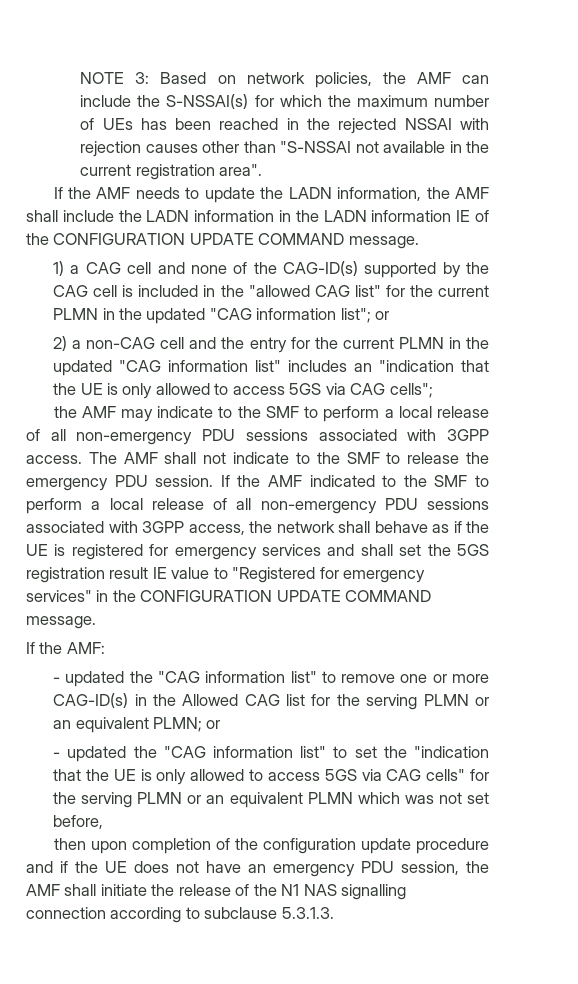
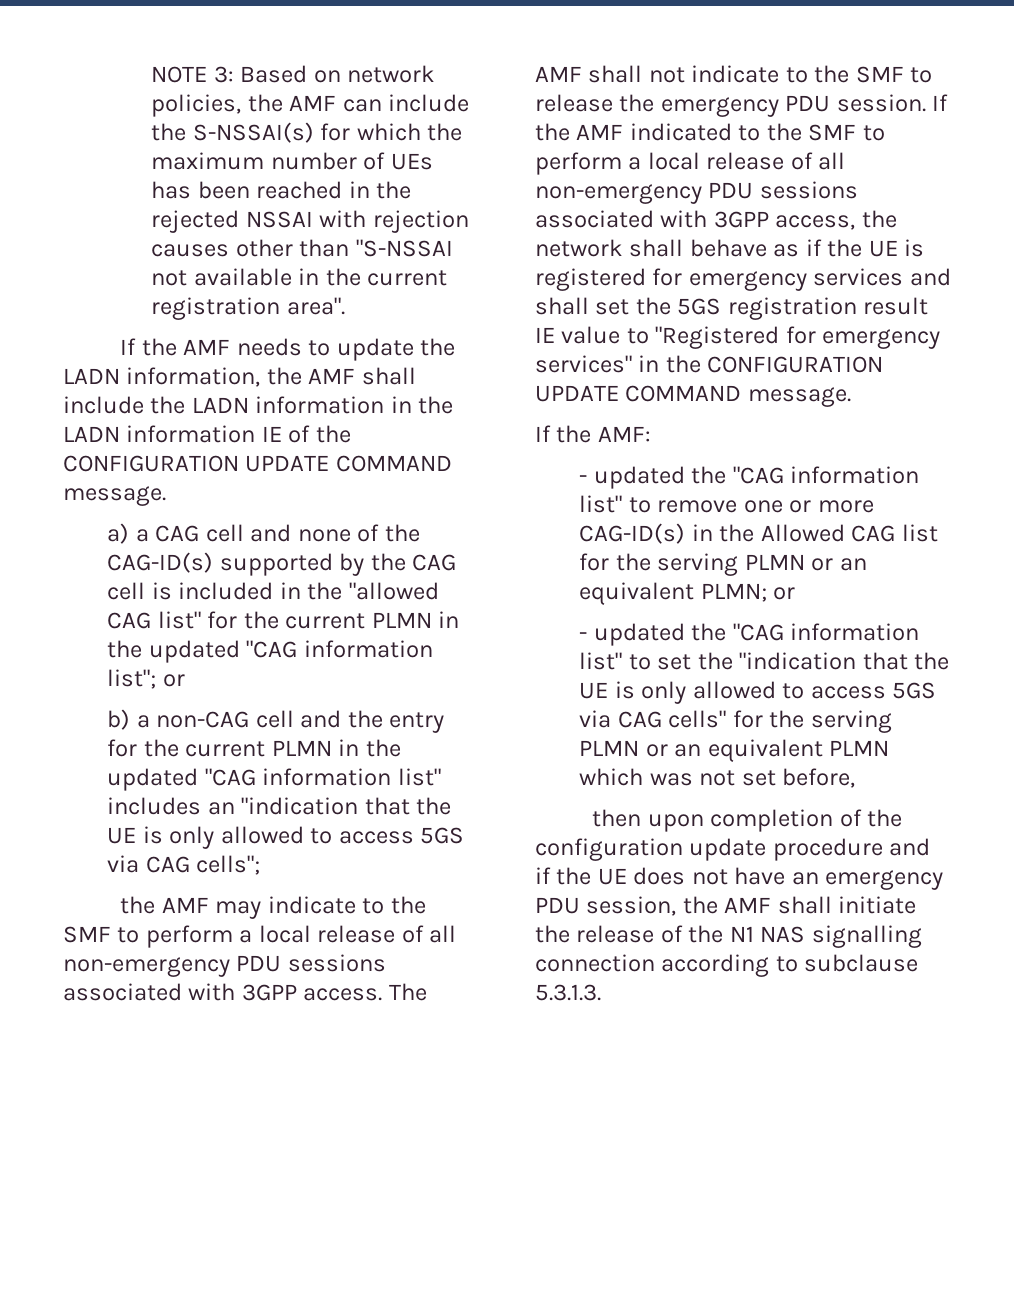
[53,261,65,276] 1) -> [107,523,130,544] a)
[53,336,68,351] 2) -> [107,709,131,730] b)

